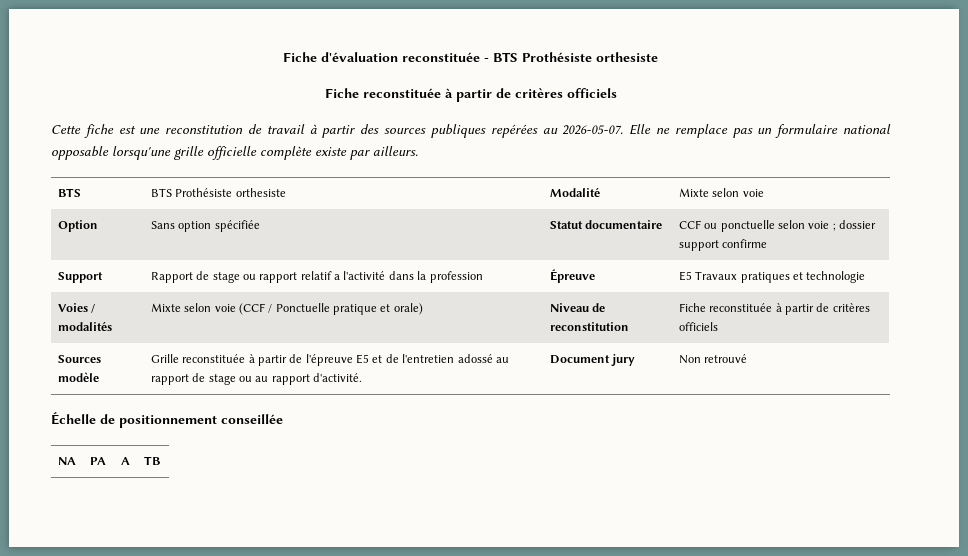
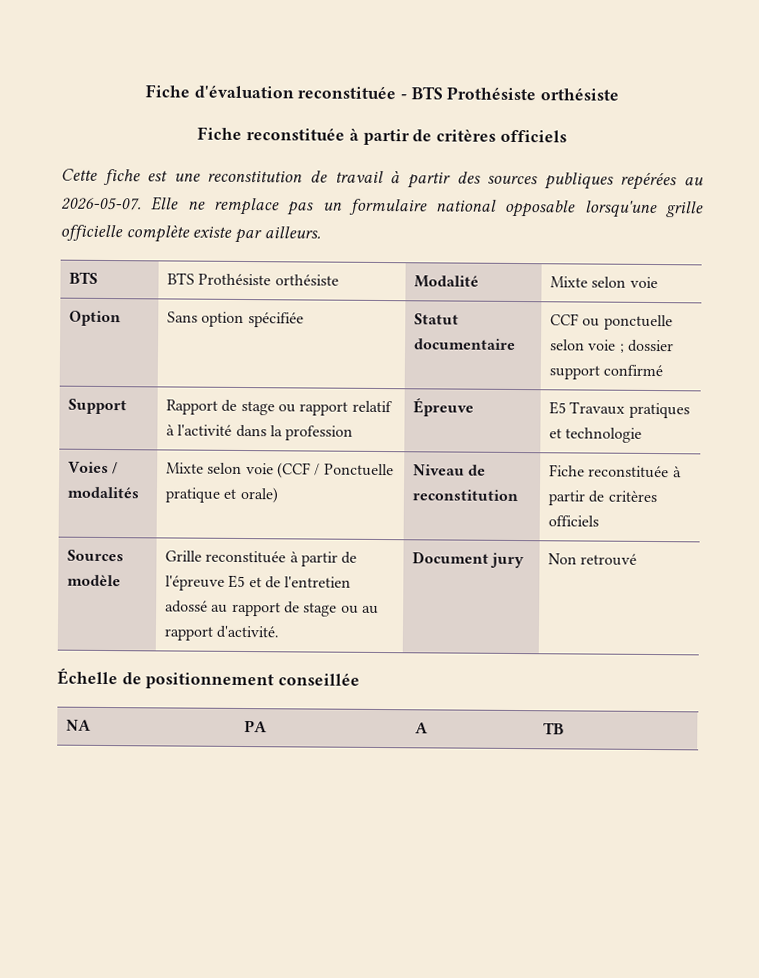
[596,52,658,62] orthesiste -> [540,87,620,101] orthésiste
[235,188,286,197] orthesiste -> [274,274,339,286] orthésiste
[722,239,768,248] confirme -> [603,364,664,377] confirmé
[334,274,341,280] a -> [165,424,175,436] à

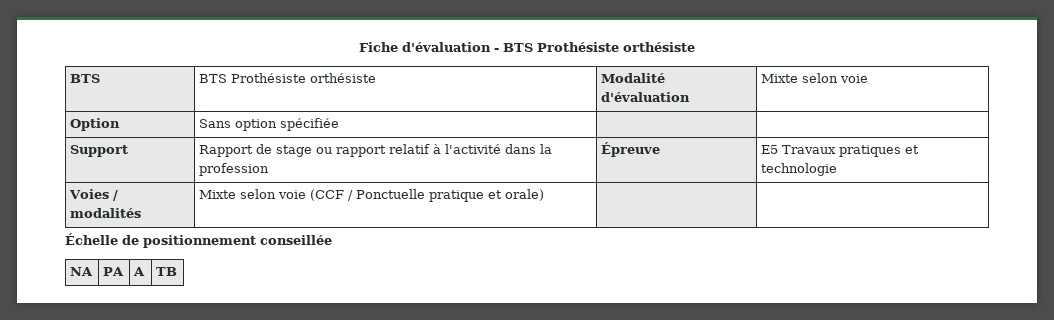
[297,85,397,100] reconstituée -> (491, 47) none
[197,126,567,146] [61,168,705,191] [61,196,704,219] [60,224,321,244] // Fiche reconstituée à partir de critères officiels // Cette fiche est une reconstitution de travail à partir des sources publiques repérées au 2026-05-07. Elle ne remplace pas un formulaire national opposable lorsqu'une grille officielle complète existe par ailleurs. -> (695, 47) none
(479, 281) none -> [601,92,691,102] d'évaluation
[413,313,459,325] [413,338,516,350] [549,313,673,331] [549,339,674,353] [548,364,664,380] Statut documentaire | CCF ou ponctuelle selon voie ; dossier support confirmé -> (340, 124) |
[412,464,487,476] [411,489,518,502] [548,464,682,479] [547,490,657,506] [547,515,599,527] [66,549,124,562] [66,574,121,587] [164,550,358,567] [164,574,352,591] [164,600,379,617] [163,625,280,641] [411,551,525,569] [547,553,638,566] Niveau de reconstitution | Fiche reconstituée à partir de critères officiels // Sources modèle | Grille reconstituée à partir de l'épreuve E5 et de l'entretien adossé au rapport de stage ou au rapport d'activité. | Document jury | Non retrouvé -> (545, 195) |

